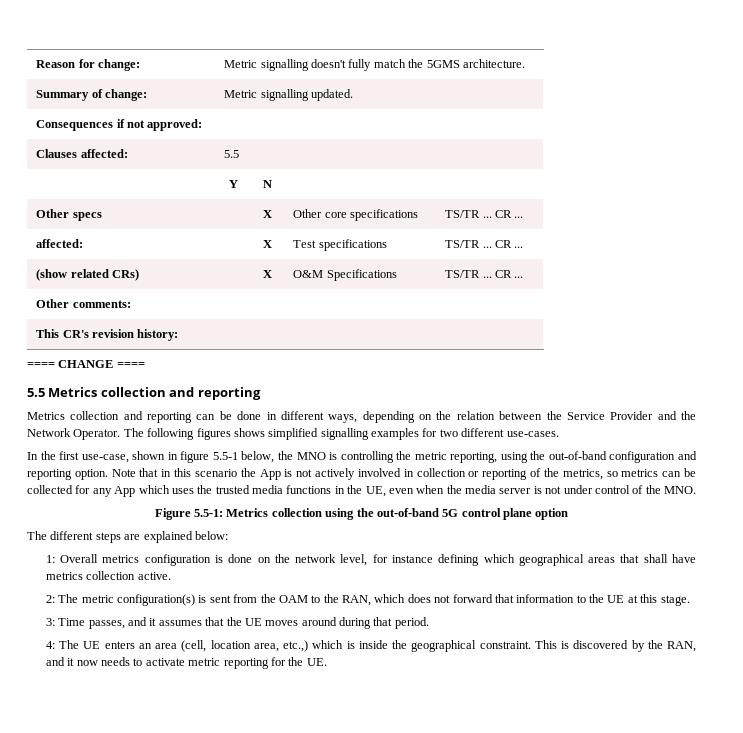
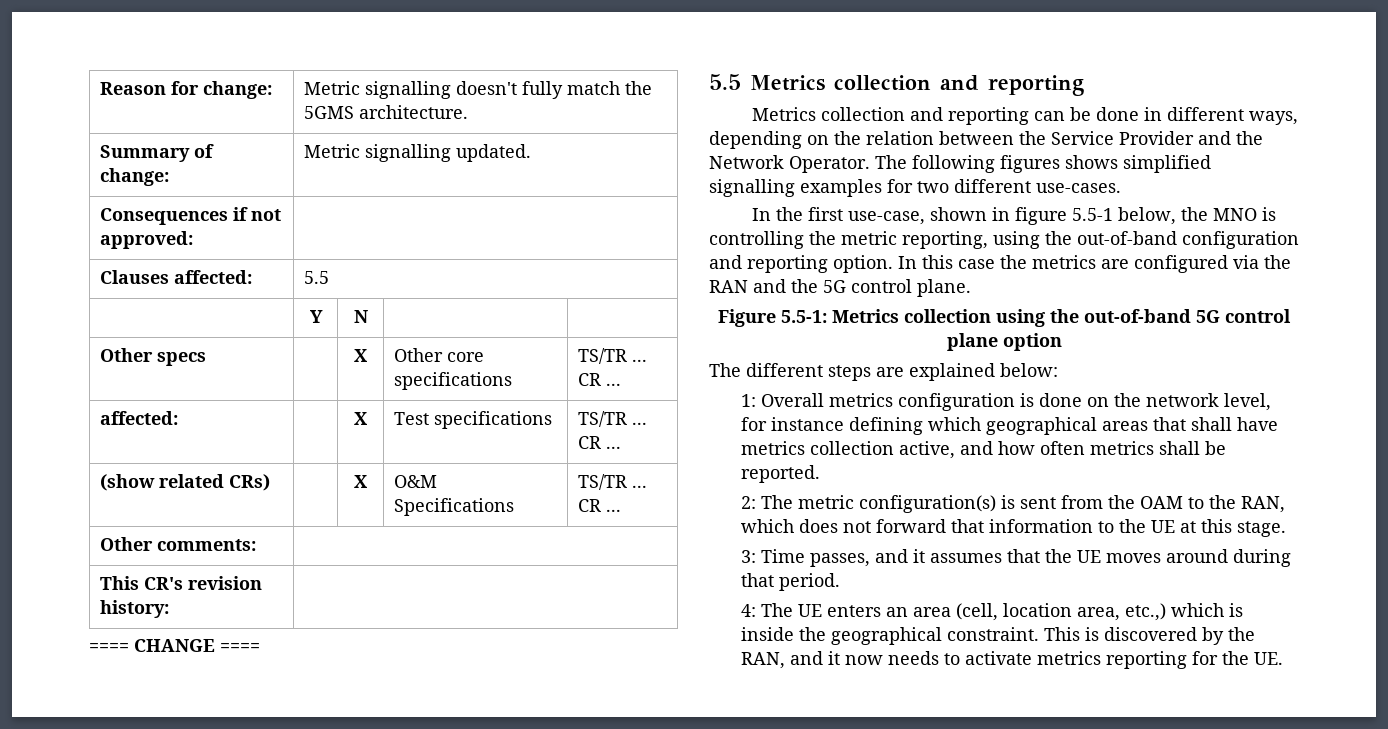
[111,468,697,480] [27,485,696,497] Note that in this scenario the App is not actively involved in collection or reporting of the metrics, so metrics can be collected for any App which uses the trusted media functions in the UE, even when the media server is not under control of the MNO. -> [898,255,1291,273] [709,279,971,297] In this case the metrics are configured via the RAN and the 5G control plane.
[137,572,171,580] active. -> [898,441,1226,459] [740,465,820,483] active, and how often metrics shall be reported.
[188,658,221,666] metric -> [1036,651,1101,665] metrics

